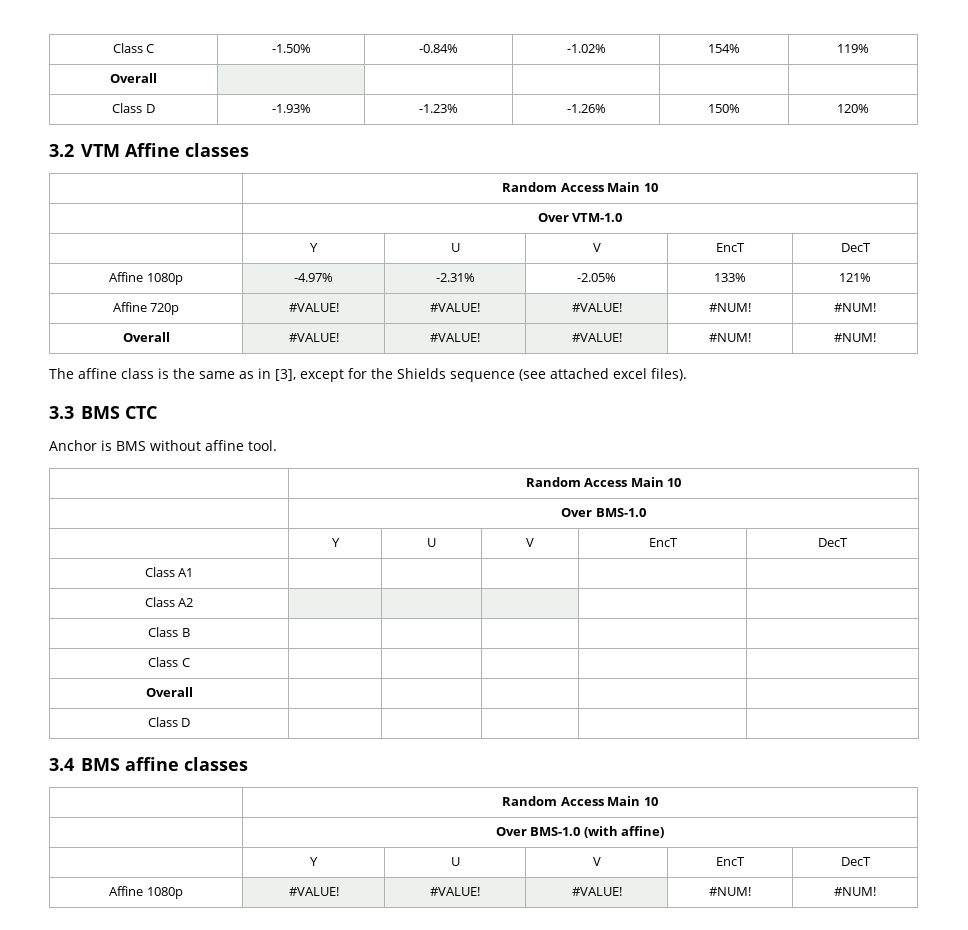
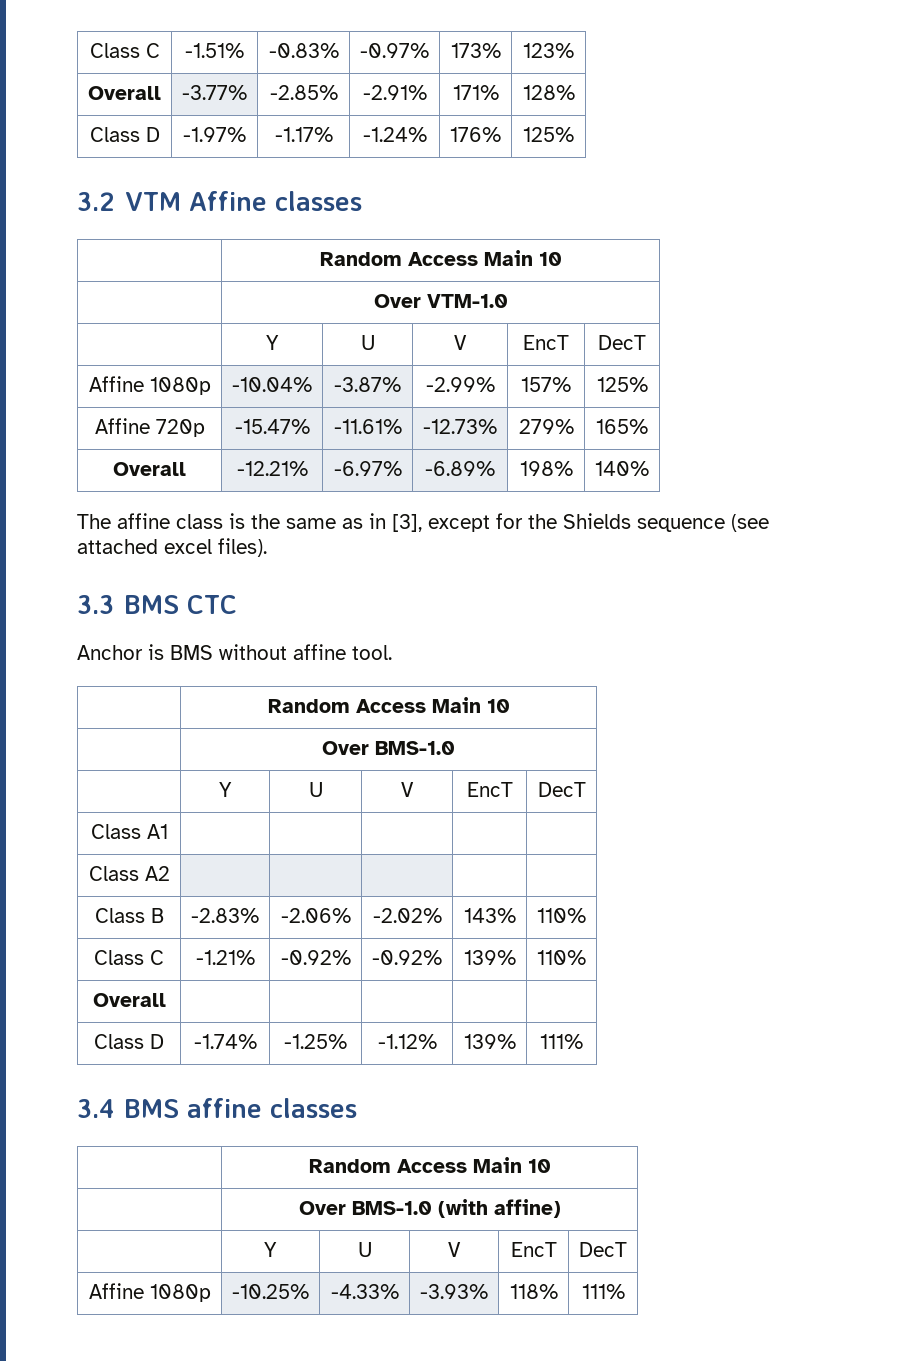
[112,43,155,53] [271,44,311,53] [419,44,458,53] [566,44,606,53] [708,44,740,53] [837,44,869,53] [110,73,157,83] [112,103,155,113] [271,104,311,113] [419,104,458,113] [566,104,606,113] [708,104,740,113] [837,104,869,113] Class C | -1.50% | -0.84% | -1.02% | 154% | 119% // Overall | | | | | // Class D | -1.93% | -1.23% | -1.26% | 150% | 120% -> [89,43,160,58] [185,43,244,58] [268,43,339,58] [360,43,429,58] [450,43,501,58] [523,43,574,58] [88,86,161,100] [182,85,247,100] [269,85,338,100] [362,85,427,100] [452,85,499,100] [522,85,575,100] [89,127,160,142] [183,127,246,142] [274,127,333,142] [362,127,427,142] [450,127,501,142] [523,127,574,142] Class C | -1.51% | -0.83% | -0.97% | 173% | 123% // Overall | -3.77% | -2.85% | -2.91% | 171% | 128% // Class D | -1.97% | -1.17% | -1.24% | 176% | 125%
[294,273,333,282] [435,273,475,282] [577,273,616,282] [714,273,746,282] [839,273,871,282] [112,302,180,315] [288,303,339,312] [430,303,480,312] [571,303,622,312] [709,303,751,312] [834,303,876,312] [122,332,170,342] [288,333,339,342] [430,333,480,342] [571,333,622,342] [709,333,751,342] [834,333,876,342] -4.97% | -2.31% | -2.05% | 133% | 121% // Affine 720p | #VALUE! | #VALUE! | #VALUE! | #NUM! | #NUM! // Overall | #VALUE! | #VALUE! | #VALUE! | #NUM! | #NUM! -> [232,377,312,392] [334,377,401,392] [425,377,495,392] [521,377,571,392] [596,377,648,392] [94,418,205,437] [234,419,310,434] [333,419,402,434] [423,419,497,434] [518,419,574,434] [596,419,648,434] [113,462,186,476] [236,461,308,476] [333,461,402,476] [425,461,495,476] [519,461,573,476] [595,461,649,476] -10.04% | -3.87% | -2.99% | 157% | 125% // Affine 720p | -15.47% | -11.61% | -12.73% | 279% | 165% // Overall | -12.21% | -6.97% | -6.89% | 198% | 140%
[148,657,190,667] [145,687,193,697] [147,717,191,727] | | | | // Class C | | | | | // Overall | | | | | // Class D | | | | | -> [191,908,259,923] [280,908,351,923] [372,908,442,923] [463,908,516,923] [537,908,586,923] [94,950,164,965] [195,950,255,965] [280,950,351,965] [372,950,442,965] [463,950,516,965] [537,950,586,965] [92,993,166,1007] [94,1034,164,1049] [193,1034,257,1049] [284,1034,347,1049] [377,1034,437,1049] [463,1034,516,1049] [540,1034,583,1049] -2.83% | -2.06% | -2.02% | 143% | 110% // Class C | -1.21% | -0.92% | -0.92% | 139% | 110% // Overall | | | | | // Class D | -1.74% | -1.25% | -1.12% | 139% | 111%
[288,887,339,896] [430,887,480,896] [571,887,622,896] [709,887,751,896] [834,887,876,896] #VALUE! | #VALUE! | #VALUE! | #NUM! | #NUM! -> [232,1284,309,1299] [330,1284,399,1299] [420,1284,488,1299] [509,1284,558,1299] [581,1284,625,1299] -10.25% | -4.33% | -3.93% | 118% | 111%

